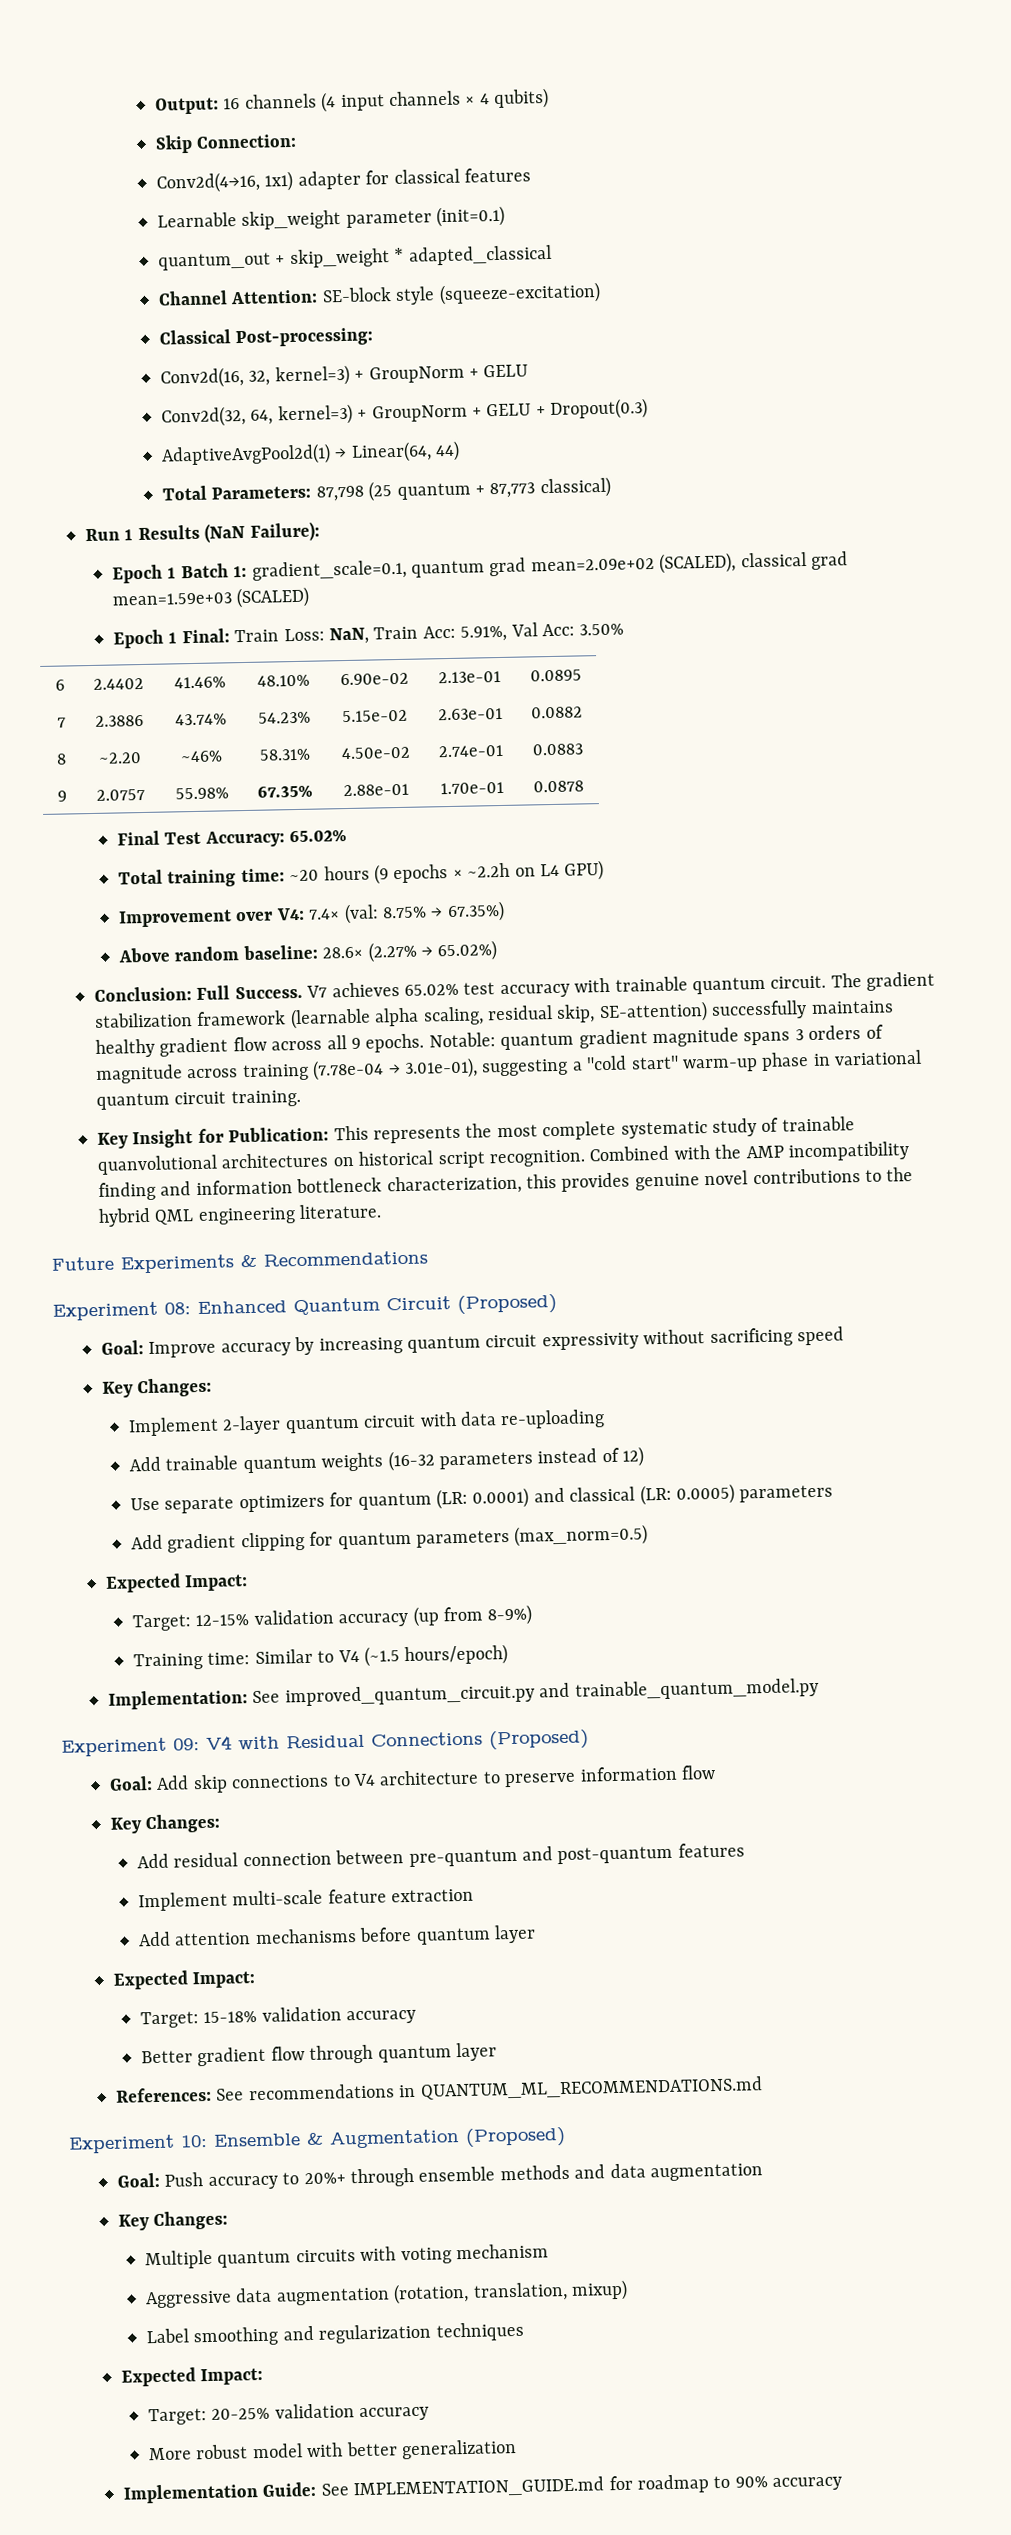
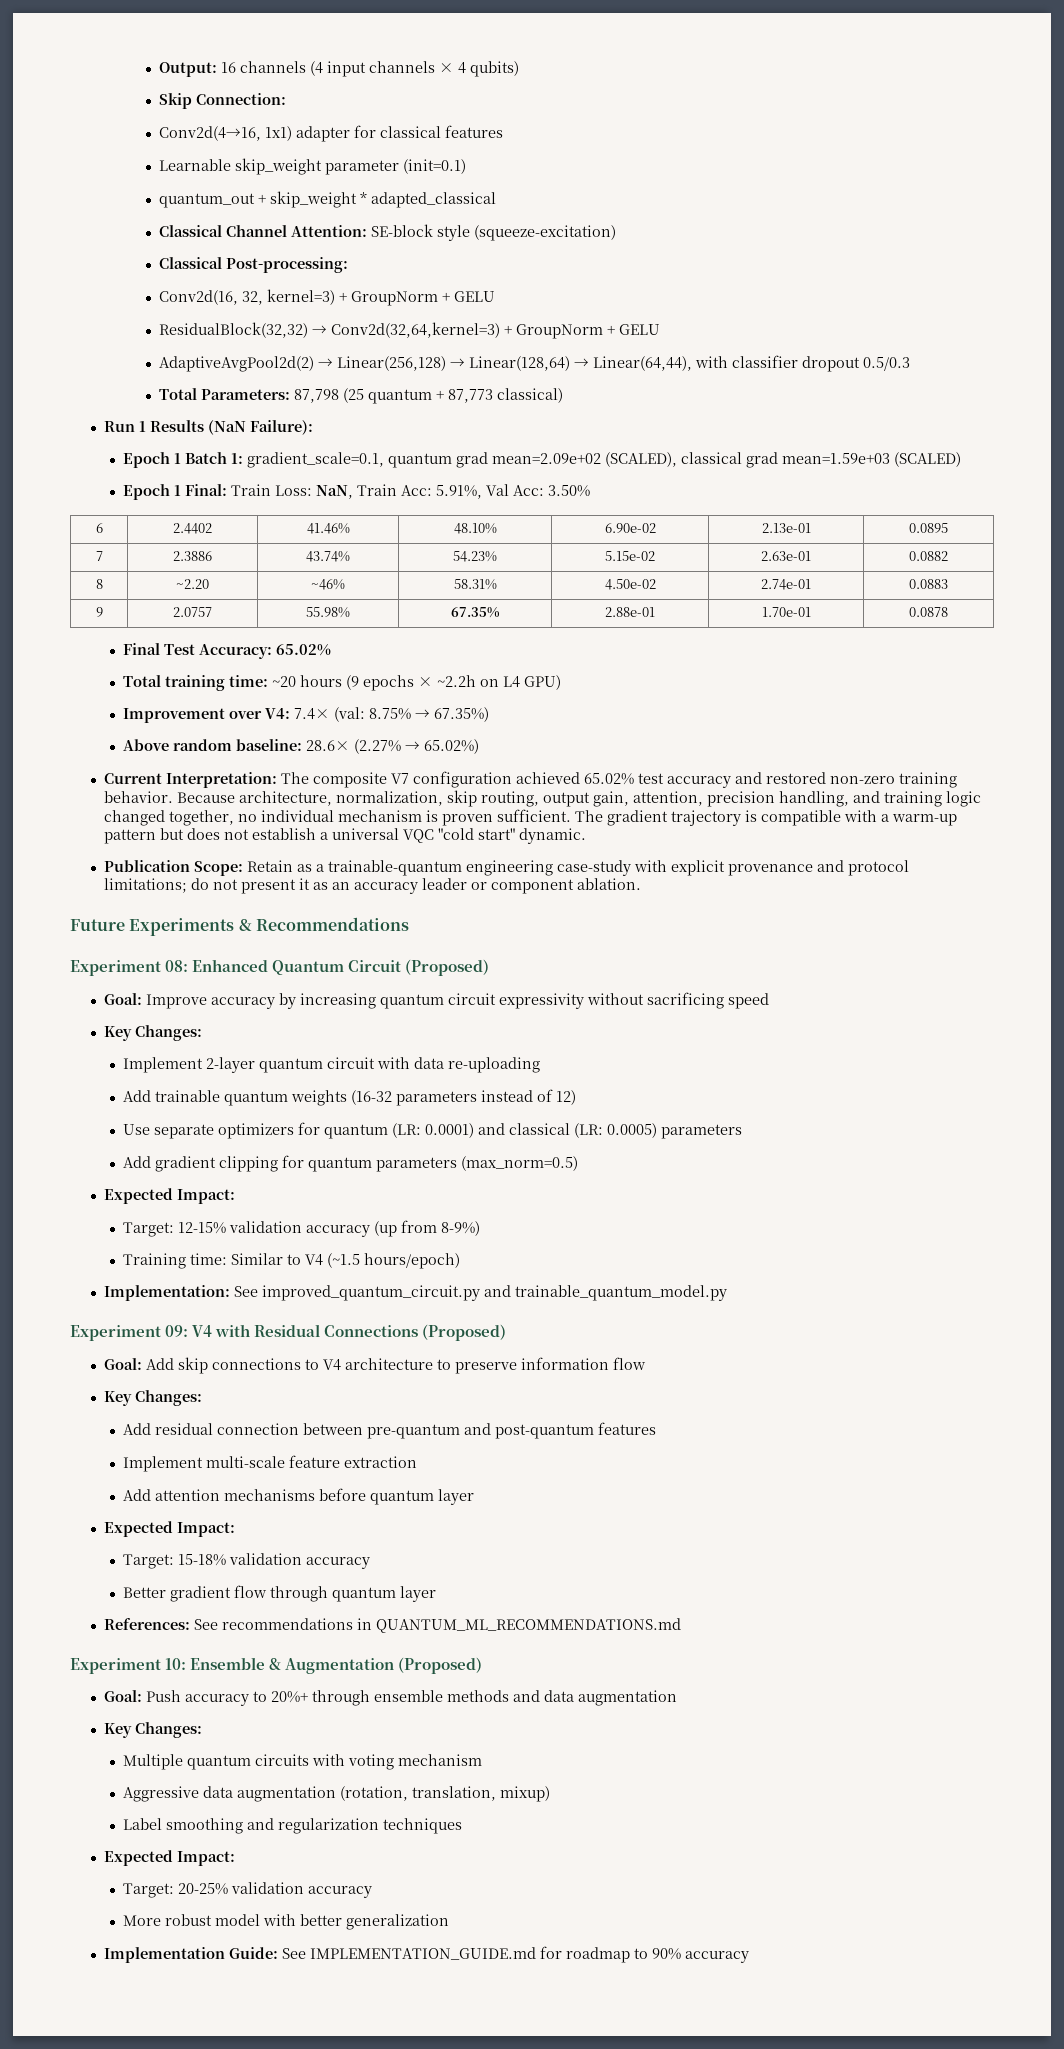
(552, 255) none -> [159,225,223,237] Classical
[161,398,649,428] [161,440,461,467] Conv2d(32, 64, kernel=3) + GroupNorm + GELU + Dropout(0.3) // AdaptiveAvgPool2d(1) → Linear(64, 44) -> [159,322,661,339] [159,355,911,372] ResidualBlock(32,32) → Conv2d(32,64,kernel=3) + GroupNorm + GELU // AdaptiveAvgPool2d(2) → Linear(256,128) → Linear(128,64) → Linear(64,44), with classifier dropout 0.5/0.3
[94,971,936,1002] [94,1000,894,1030] [95,1024,884,1058] [95,1049,923,1084] [96,1089,301,1110] [97,1116,855,1149] [97,1141,910,1175] [98,1167,914,1201] [98,1203,382,1227] Conclusion: Full Success. V7 achieves 65.02% test accuracy with trainable quantum circuit. The gradient stabilization framework (learnable alpha scaling, residual skip, SE-attention) successfully maintains healthy gradient flow across all 9 epochs. Notable: quantum gradient magnitude spans 3 orders of magnitude across training (7.78e-04 → 3.01e-01), suggesting a "cold start" warm-up phase in variational quantum circuit training. // Key Insight for Publication: This represents the most complete systematic study of trainable quanvolutional architectures on historical script recognition. Combined with the AMP incompatibility finding and information bottleneck characterization, this provides genuine novel contributions to the hybrid QML engineering literature. -> [104,771,958,788] [104,790,982,807] [104,809,958,826] [104,828,587,844] [104,860,910,876] [104,878,642,894] Current Interpretation: The composite V7 configuration achieved 65.02% test accuracy and restored non-zero training behavior. Because architecture, normalization, skip routing, output gain, attention, precision handling, and training logic changed together, no individual mechanism is proven sufficient. The gradient trajectory is compatible with a warm-up pattern but does not establish a universal VQC "cold start" dynamic. // Publication Scope: Retain as a trainable-quantum engineering case-study with explicit provenance and protocol limitations; do not present it as an accuracy leader or component ablation.

